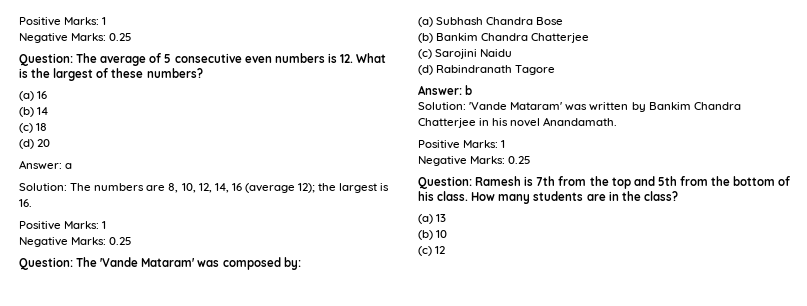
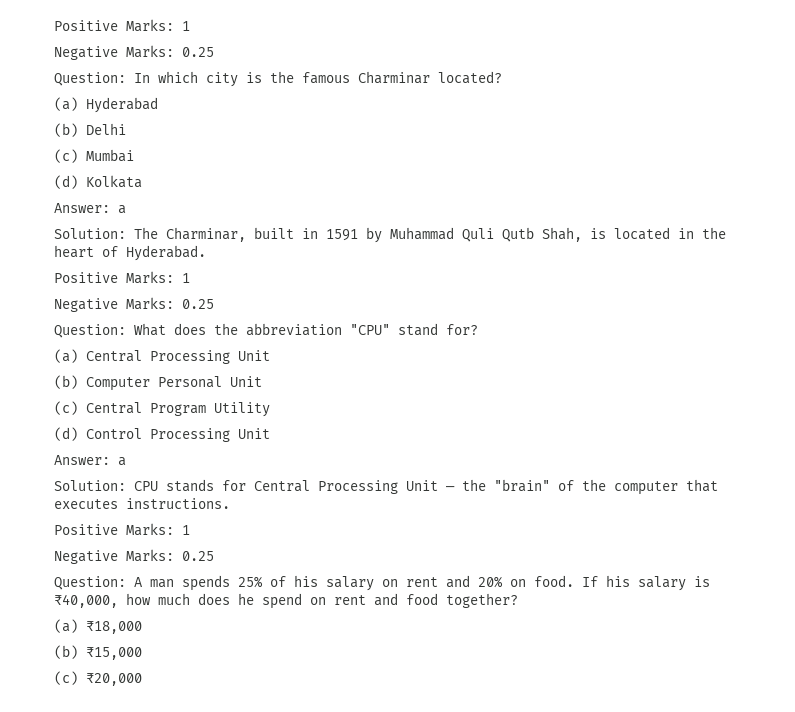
[19,17,107,26] [19,33,133,43] [19,53,387,66] [19,68,203,81] [19,91,48,101] [19,107,49,117] [19,123,48,133] [19,139,51,149] Positive Marks: 1 // Negative Marks: 0.25 // Question: The average of 5 consecutive even numbers is 12. What is the largest of these numbers? // (a) 16 // (b) 14 // (c) 18 // (d) 20 -> [54,19,190,32] [54,45,214,60] [54,71,502,87] [54,97,158,113] [54,123,126,137] [54,149,134,163] [54,175,142,189] Positive Marks: 1 // Negative Marks: 0.25 // Question: In which city is the famous Charminar located? // (a) Hyderabad // (b) Delhi // (c) Mumbai // (d) Kolkata
[94,183,390,193] [19,199,32,207] [19,221,107,230] [19,237,133,247] [19,257,301,270] [418,17,564,27] [418,33,590,43] [418,49,513,59] [418,65,556,75] [418,85,473,95] [418,102,741,112] [418,117,618,128] [418,140,506,149] [418,156,532,166] [418,176,791,189] [418,191,678,204] [418,214,447,224] [418,230,448,240] [418,246,446,256] numbers are 8, 10, 12, 14, 16 (average 12); the largest is 16. // Positive Marks: 1 // Negative Marks: 0.25 // Question: The 'Vande Mataram' was composed by: // (a) Subhash Chandra Bose // (b) Bankim Chandra Chatterjee // (c) Sarojini Naidu // (d) Rabindranath Tagore // Answer: b // Solution: 'Vande Mataram' was written by Bankim Chandra Chatterjee in his novel Anandamath. // Positive Marks: 1 // Negative Marks: 0.25 // Question: Ramesh is 7th from the top and 5th from the bottom of his class. How many students are in the class? // (a) 13 // (b) 10 // (c) 12 -> [166,227,726,243] [54,245,206,261] [54,271,190,284] [54,297,214,312] [54,323,478,338] [54,349,270,364] [54,375,262,391] [54,401,270,417] [54,427,270,442] [54,455,126,466] [54,479,718,495] [54,498,230,509] [54,523,190,536] [54,549,214,564] [54,575,710,591] [54,593,518,609] [54,619,142,634] [54,645,142,660] [54,671,142,686] Charminar, built in 1591 by Muhammad Quli Qutb Shah, is located in the heart of Hyderabad. // Positive Marks: 1 // Negative Marks: 0.25 // Question: What does the abbreviation "CPU" stand for? // (a) Central Processing Unit // (b) Computer Personal Unit // (c) Central Program Utility // (d) Control Processing Unit // Answer: a // Solution: CPU stands for Central Processing Unit — the "brain" of the computer that executes instructions. // Positive Marks: 1 // Negative Marks: 0.25 // Question: A man spends 25% of his salary on rent and 20% on food. If his salary is ₹40,000, how much does he spend on rent and food together? // (a) ₹18,000 // (b) ₹15,000 // (c) ₹20,000

